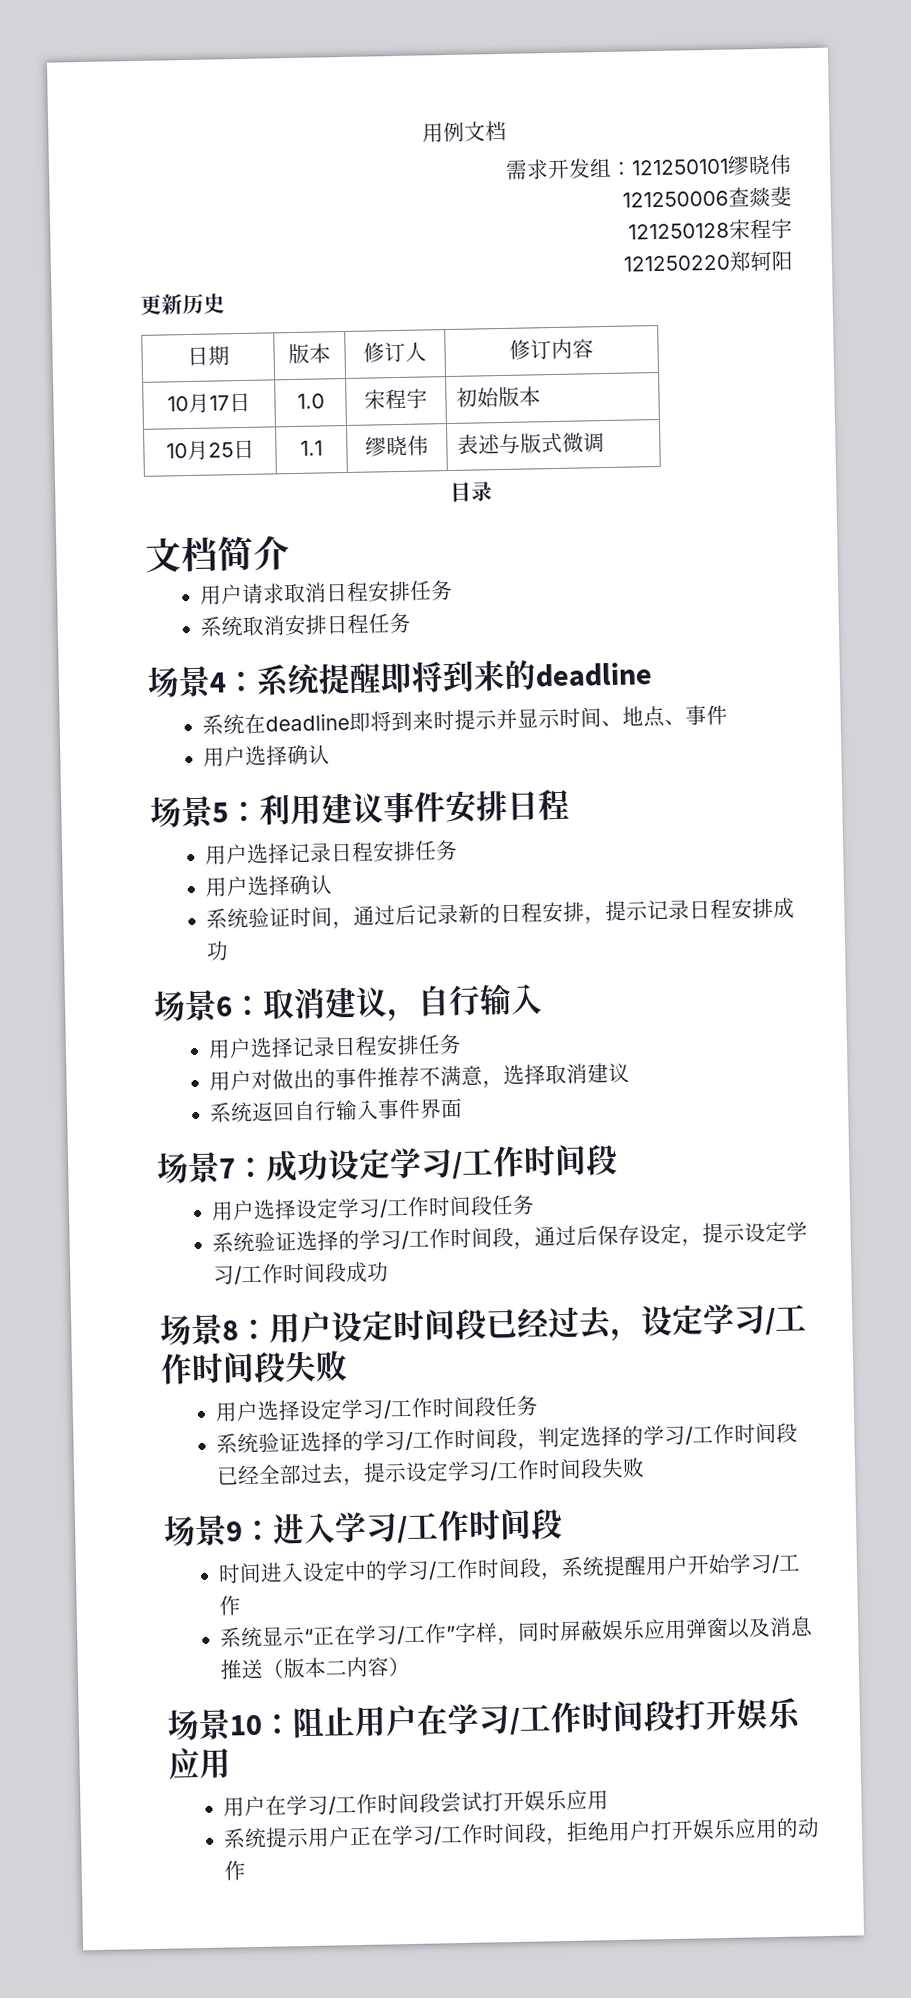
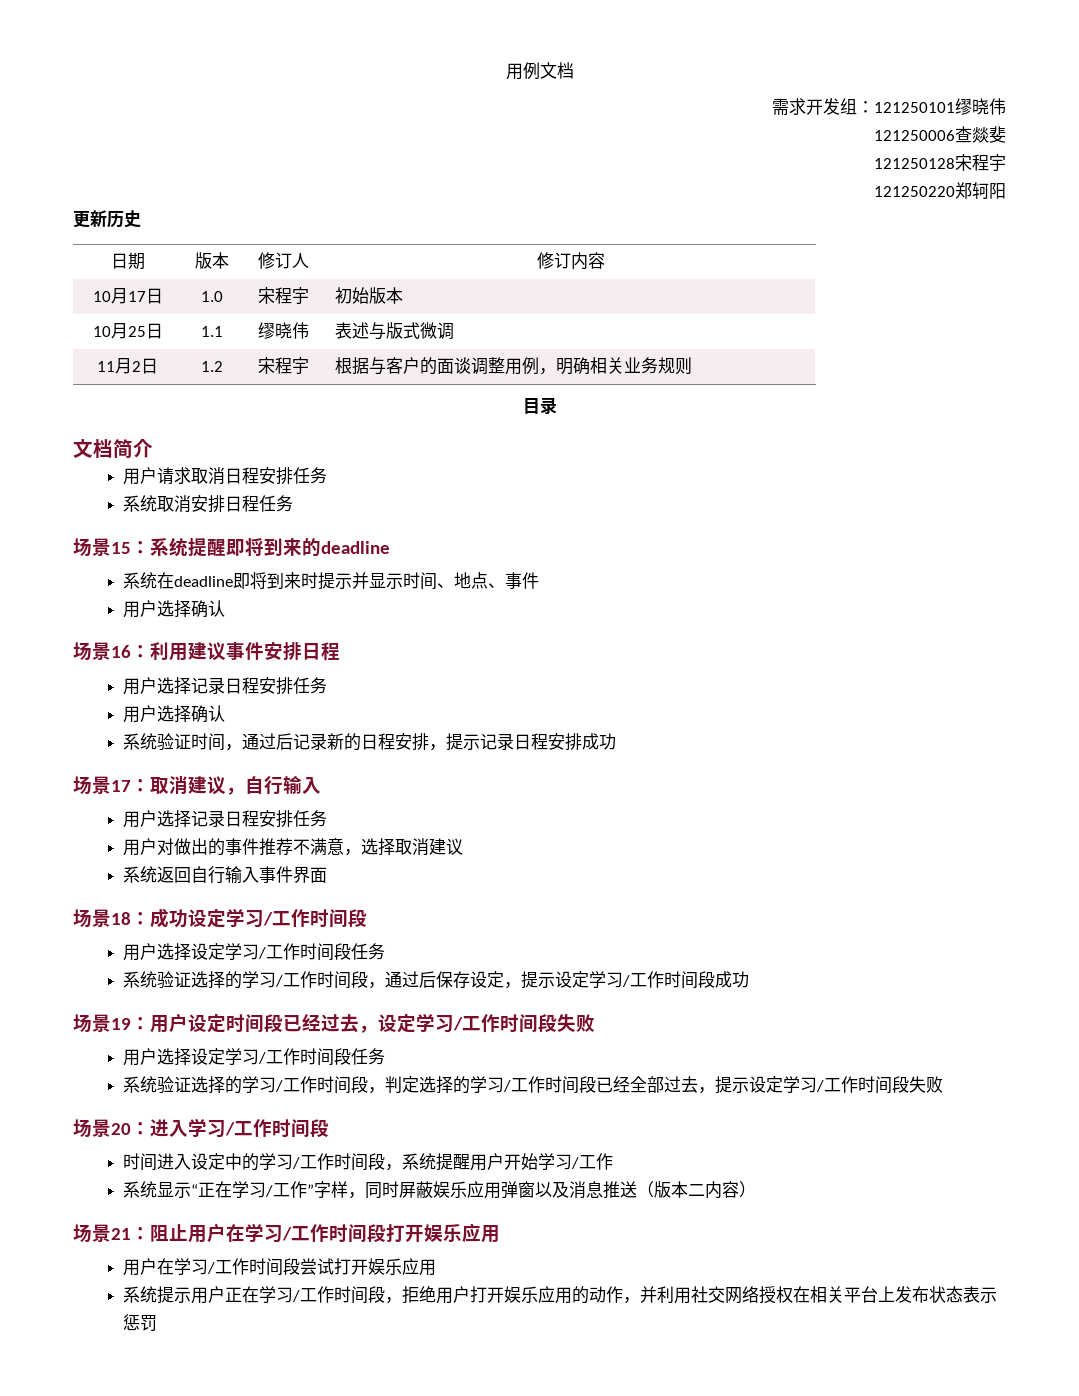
(605, 442) none -> [97,358,158,374] [200,361,223,372] [258,357,309,374] [334,357,692,375] // 11月2日 | 1.2 | 宋程宇 | 根据与客户的面谈调整用例，明确相关业务规则
[209,672,227,693] 4 -> [111,542,131,554] 15
[212,802,229,823] 5 -> [111,645,131,658] 16
[215,996,233,1017] 6 -> [111,780,131,792] 17
[219,1158,236,1179] 7 -> [111,912,131,925] 18
[222,1320,239,1341] 8 -> [111,1018,131,1030] 19
[225,1521,243,1542] 9 -> [111,1123,131,1135] 20
[229,1714,263,1736] 10 -> [111,1228,131,1240] 21
(247, 1870) none -> [622,1286,997,1304] [122,1314,157,1332] ，并利用社交网络授权在相关平台上发布状态表示惩罚

